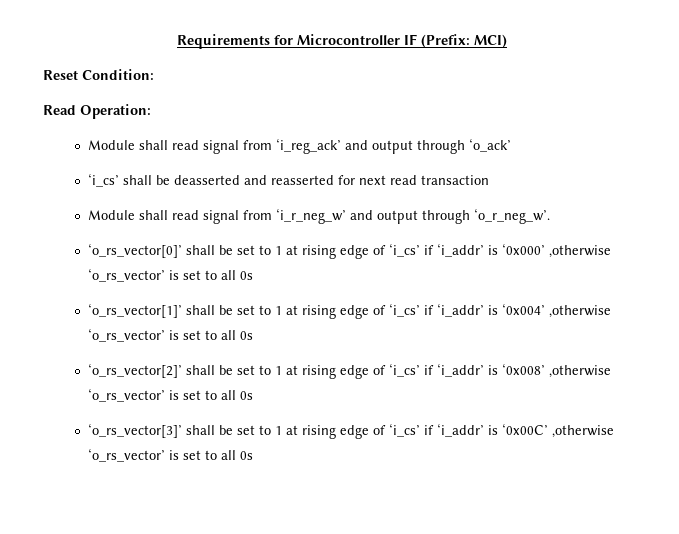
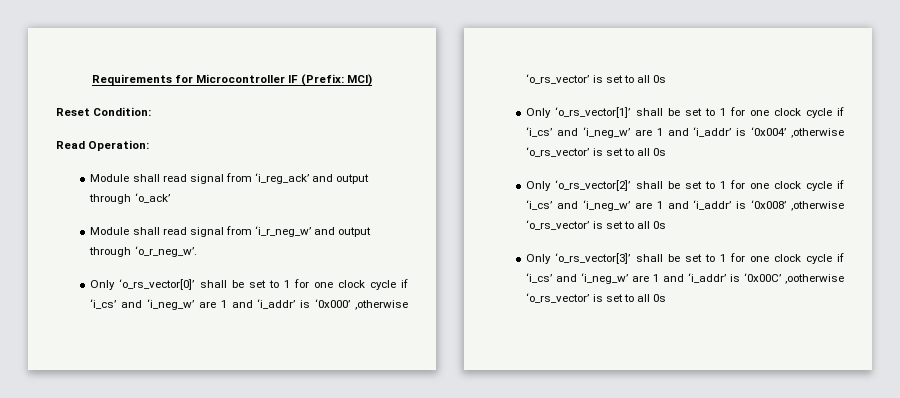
[87,173,489,187] // ‘i_cs’ shall be deasserted and reasserted for next read transaction -> (170, 198) none
(550, 216) none -> [90,280,116,290] Only
[285,243,434,259] at rising edge of ‘i_cs’ if -> [293,279,408,290] [90,299,253,310] for one clock cycle if ‘i_cs’ and ‘i_neg_w’ are 1 and
(253, 275) none -> [526,108,552,118] Only
[285,303,434,319] at rising edge of ‘i_cs’ if -> [729,107,844,118] [526,127,689,138] for one clock cycle if ‘i_cs’ and ‘i_neg_w’ are 1 and
(253, 335) none -> [526,181,552,191] Only
[285,363,434,379] at rising edge of ‘i_cs’ if -> [729,180,844,191] [526,200,689,211] for one clock cycle if ‘i_cs’ and ‘i_neg_w’ are 1 and
(253, 395) none -> [526,254,552,264] Only
[285,423,434,439] at rising edge of ‘i_cs’ if -> [729,253,844,264] [526,273,685,284] for one clock cycle if ‘i_cs’ and ‘i_neg_w’ are 1 and
[551,425,614,438] ,otherwise -> [785,274,844,284] ,ootherwise

